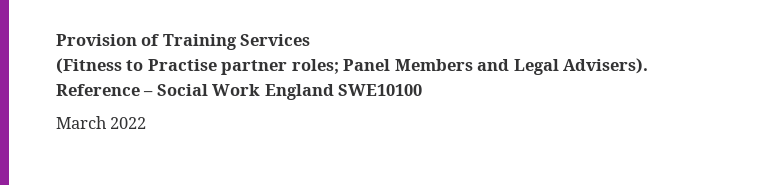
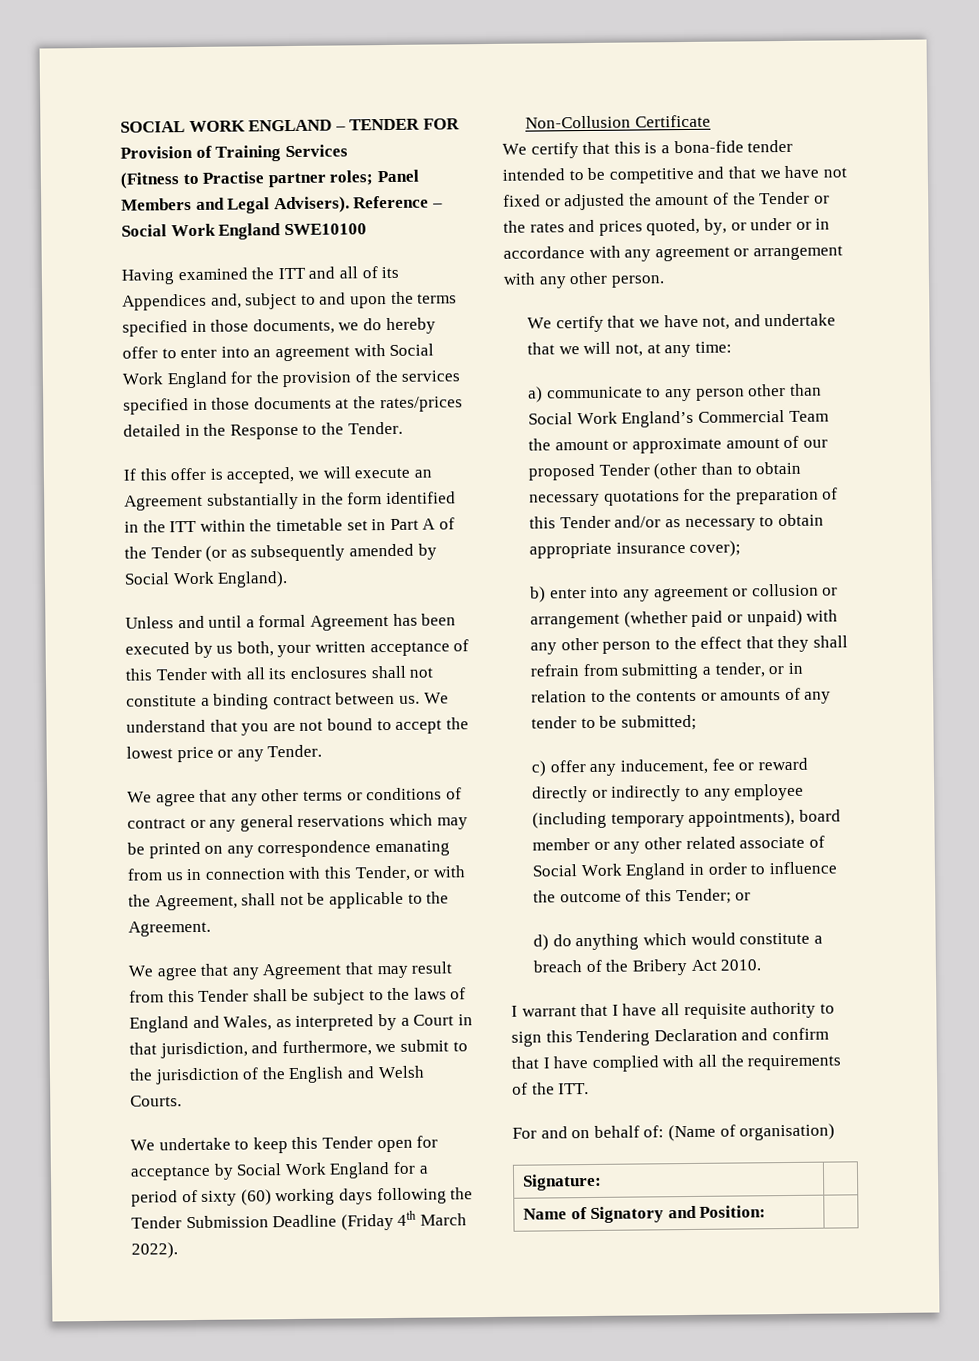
(56, 40) none -> [120,118,460,133] SOCIAL WORK ENGLAND – TENDER FOR
[56,116,147,129] March 2022 -> [121,266,400,285] [122,291,458,311] [122,317,436,337] [122,343,435,362] [122,369,461,389] [123,396,463,415] [123,421,403,440] [123,466,432,484] [124,491,456,511] [124,517,455,533] [124,543,437,562] [124,571,289,588] [125,613,457,631] [125,639,470,658] [125,665,434,681] [126,691,449,710] [126,717,469,736] [126,744,323,763] [127,787,462,807] [127,813,468,832] [127,840,450,859] [127,865,465,882] [128,891,450,911] [128,920,211,937] [128,961,453,981] [129,987,467,1005] [129,1013,473,1033] [129,1039,468,1059] [129,1065,425,1085] [130,1095,182,1107] [130,1135,439,1154] [130,1161,428,1181] [131,1187,474,1207] [131,1210,467,1231] [131,1242,178,1259] [525,114,711,129] [502,139,794,159] [502,165,847,184] [503,191,830,211] [503,217,831,236] [503,245,843,262] [503,271,665,289] [527,313,837,333] [527,341,732,358] [528,383,822,403] [528,409,829,428] [528,435,828,454] [528,461,802,481] [529,487,839,507] [529,513,824,532] [529,540,742,559] [530,583,839,603] [530,609,839,629] [530,635,849,655] [530,662,803,680] [531,687,832,704] [531,714,698,731] [531,757,808,777] [532,783,805,803] [532,809,842,829] [532,835,825,854] [532,861,837,880] [533,888,752,905] [533,932,823,951] [533,959,762,976] [511,1001,835,1020] [511,1027,829,1047] [511,1054,842,1072] [512,1082,590,1095] [512,1123,836,1142] [523,1173,603,1191] [523,1205,767,1224] Having examined the ITT and all of its Appendices and, subject to and upon the terms specified in those documents, we do hereby offer to enter into an agreement with Social Work England for the provision of the services specified in those documents at the rates/prices detailed in the Response to the Tender. // If this offer is accepted, we will execute an Agreement substantially in the form identified in the ITT within the timetable set in Part A of the Tender (or as subsequently amended by Social Work England). // Unless and until a formal Agreement has been executed by us both, your written acceptance of this Tender with all its enclosures shall not constitute a binding contract between us. We understand that you are not bound to accept the lowest price or any Tender. // We agree that any other terms or conditions of contract or any general reservations which may be printed on any correspondence emanating from us in connection with this Tender, or with the Agreement, shall not be applicable to the Agreement. // We agree that any Agreement that may result from this Tender shall be subject to the laws of England and Wales, as interpreted by a Court in that jurisdiction, and furthermore, we submit to the jurisdiction of the English and Welsh Courts. // We undertake to keep this Tender open for acceptance by Social Work England for a period of sixty (60) working days following the Tender Submission Deadline (Friday 4th March 2022). // Non-Collusion Certificate // We certify that this is a bona-fide tender intended to be competitive and that we have not fixed or adjusted the amount of the Tender or the rates and prices quoted, by, or under or in accordance with any agreement or arrangement with any other person. // We certify that we have not, and undertake that we will not, at any time: // a) communicate to any person other than Social Work England’s Commercial Team the amount or approximate amount of our proposed Tender (other than to obtain necessary quotations for the preparation of this Tender and/or as necessary to obtain appropriate insurance cover); // b) enter into any agreement or collusion or arrangement (whether paid or unpaid) with any other person to the effect that they shall refrain from submitting a tender, or in relation to the contents or amounts of any tender to be submitted; // c) offer any inducement, fee or reward directly or indirectly to any employee (including temporary appointments), board member or any other related associate of Social Work England in order to influence the outcome of this Tender; or // d) do anything which would constitute a breach of the Bribery Act 2010. // I warrant that I have all requisite authority to sign this Tendering Declaration and confirm that I have complied with all the requirements of the ITT. // For and on behalf of: (Name of organisation) // Signature: | // Name of Signatory and Position: |

